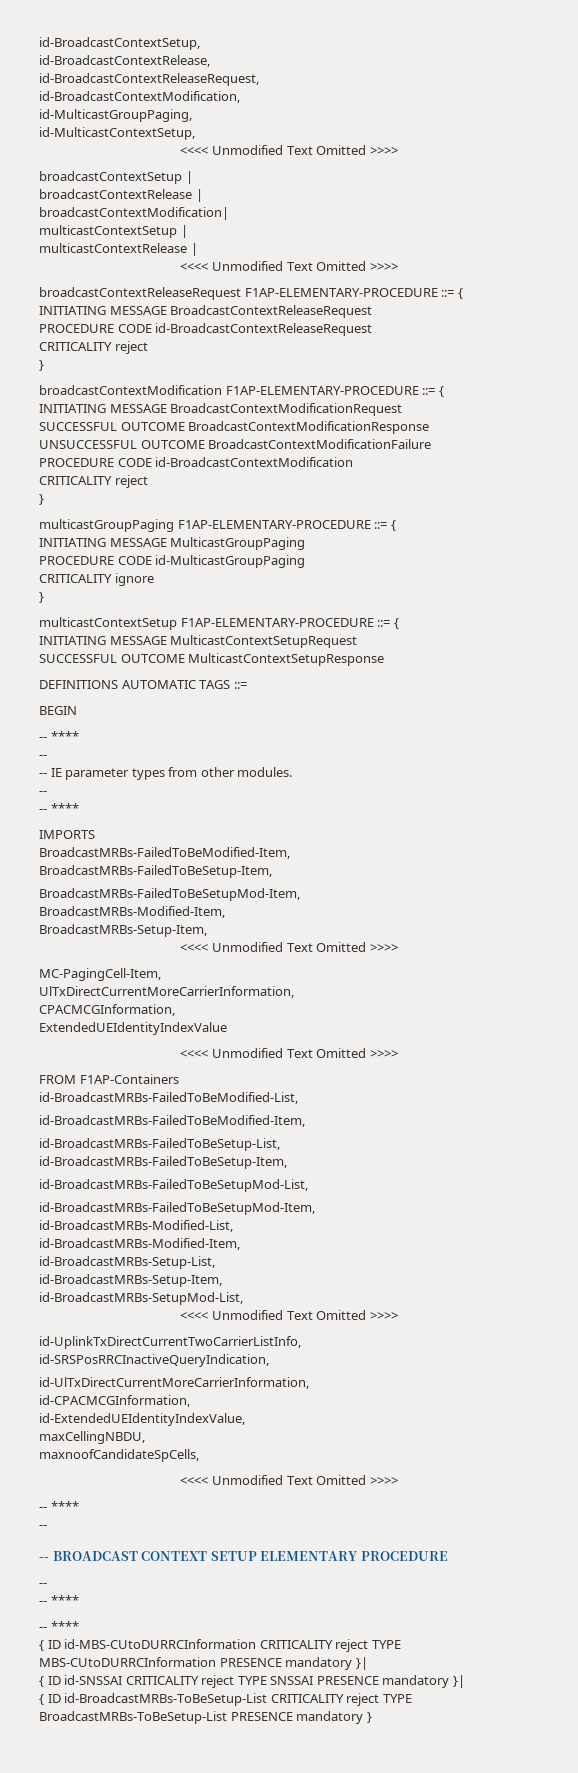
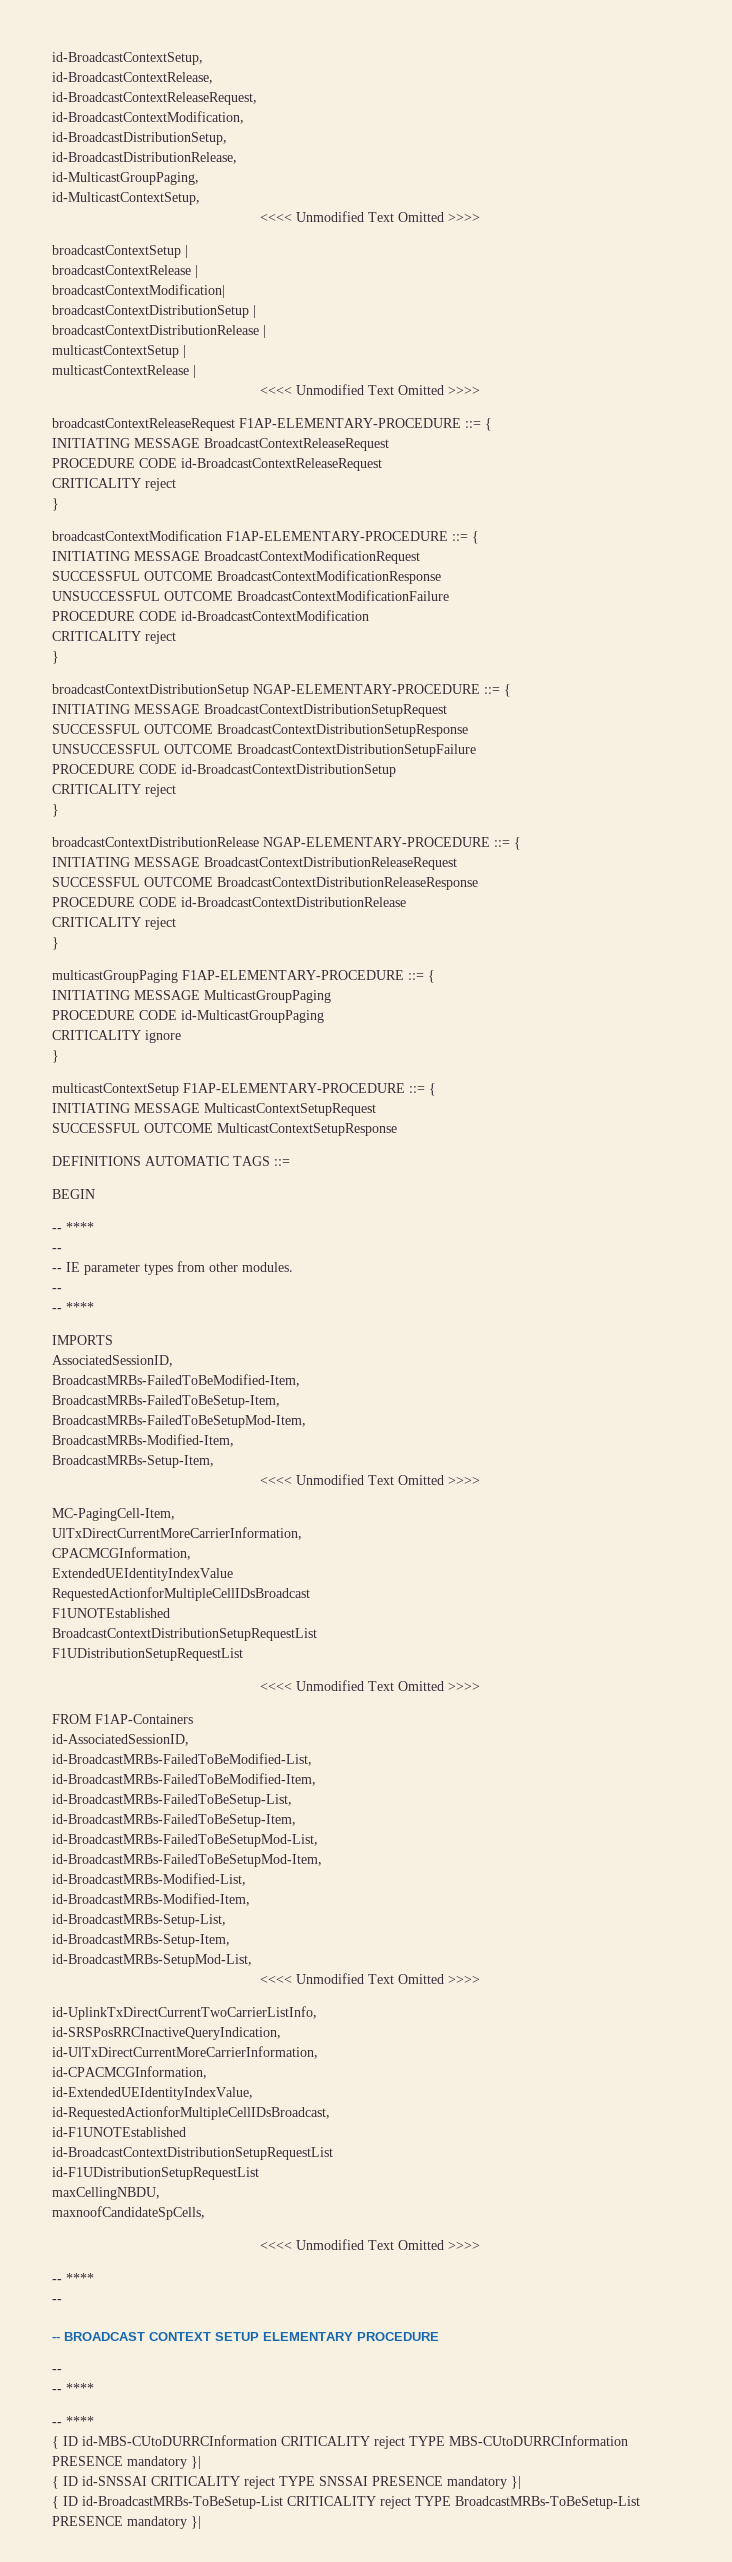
(240, 97) none -> [52,132,227,145] [52,152,237,164] // id-BroadcastDistributionSetup, // id-BroadcastDistributionRelease,
(229, 213) none -> [52,305,256,318] [52,325,266,338] // broadcastContextDistributionSetup | // broadcastContextDistributionRelease |
(44, 499) none -> [52,684,511,697] [52,704,447,717] [52,724,468,737] [52,744,476,757] [52,764,396,777] [52,784,176,797] [52,804,59,817] [52,837,521,850] [52,857,457,870] [52,877,478,890] [52,897,406,907] [52,917,176,930] [52,937,59,950] // broadcastContextDistributionSetup NGAP-ELEMENTARY-PROCEDURE ::= { // INITIATING MESSAGE BroadcastContextDistributionSetupRequest // SUCCESSFUL OUTCOME BroadcastContextDistributionSetupResponse // UNSUCCESSFUL OUTCOME BroadcastContextDistributionSetupFailure // PROCEDURE CODE id-BroadcastContextDistributionSetup // CRITICALITY reject // } // broadcastContextDistributionRelease NGAP-ELEMENTARY-PROCEDURE ::= { // INITIATING MESSAGE BroadcastContextDistributionReleaseRequest // SUCCESSFUL OUTCOME BroadcastContextDistributionReleaseResponse // PROCEDURE CODE id-BroadcastContextDistributionRelease // CRITICALITY reject // }
(95, 834) none -> [52,1355,173,1367] // AssociatedSessionID,
(227, 1028) none -> [52,1587,310,1601] [52,1608,170,1618] [52,1628,317,1641] [52,1648,243,1661] // RequestedActionforMultipleCellIDsBroadcast // F1UNOTEstablished // BroadcastContextDistributionSetupRequestList // F1UDistributionSetupRequestList
(179, 1079) none -> [52,1734,189,1746] // id-AssociatedSessionID,
(245, 1419) none -> [52,2106,330,2120] [52,2127,186,2137] [52,2147,333,2160] [52,2167,259,2180] // id-RequestedActionforMultipleCellIDsBroadcast, // id-F1UNOTEstablished // id-BroadcastContextDistributionSetupRequestList // id-F1UDistributionSetupRequestList
[366,1712,372,1723] } -> [191,2516,201,2529] }|

